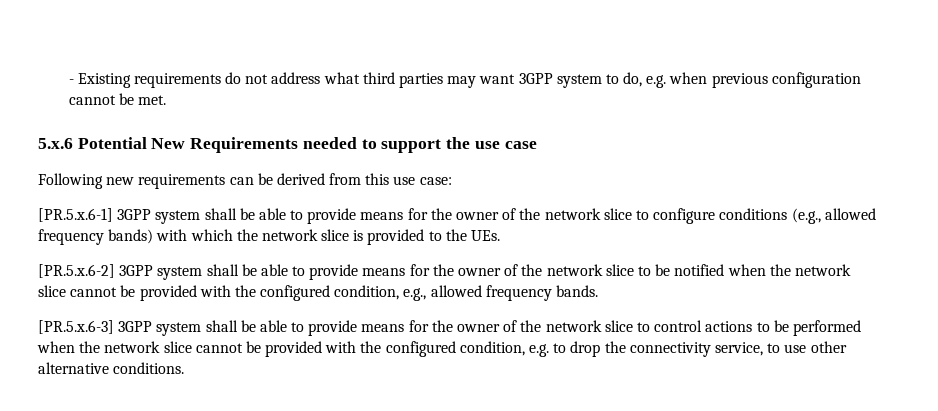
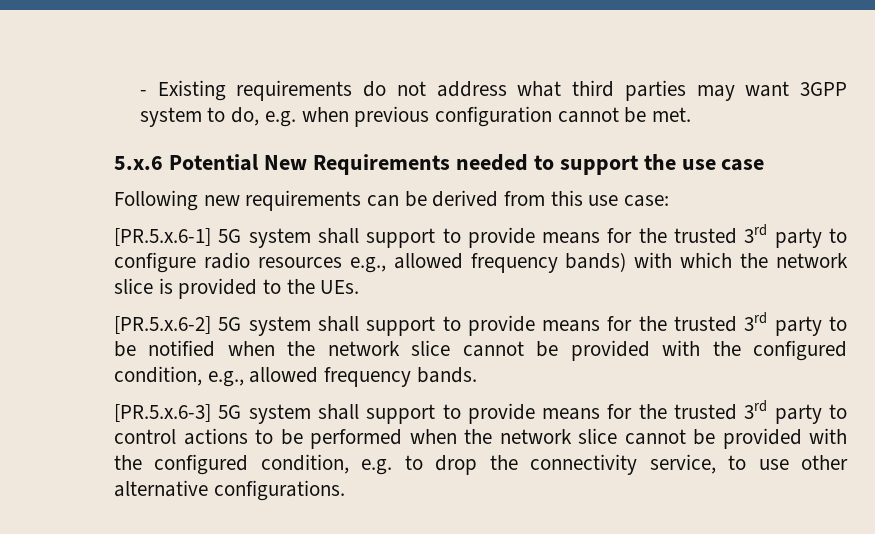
[117,208,821,224] 3GPP system shall be able to provide means for the owner of the network slice to configure conditions (e.g., -> [218,224,847,248] [114,252,386,273] 5G system shall support to provide means for the trusted 3rd party to configure radio resources e.g.,
[119,264,634,280] 3GPP system shall be able to provide means for the owner of the network slice -> [218,312,822,336] 5G system shall support to provide means for the trusted 3rd party
[118,320,633,336] 3GPP system shall be able to provide means for the owner of the network slice -> [218,400,822,424] 5G system shall support to provide means for the trusted 3rd party
[113,362,185,374] conditions. -> [213,480,345,501] configurations.

